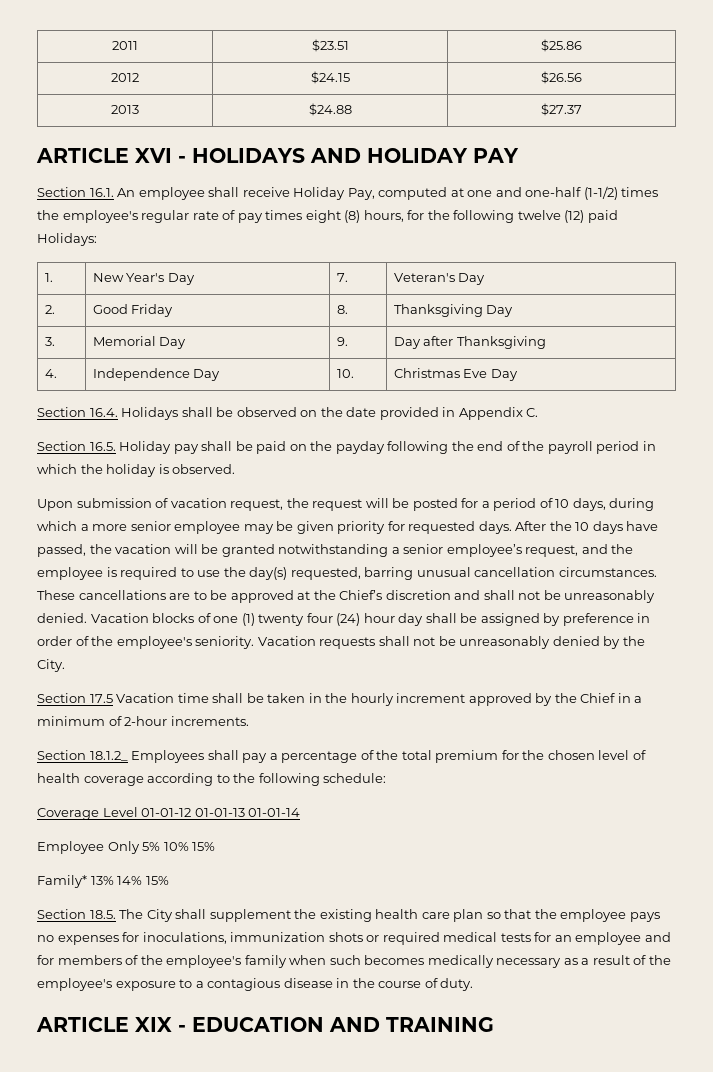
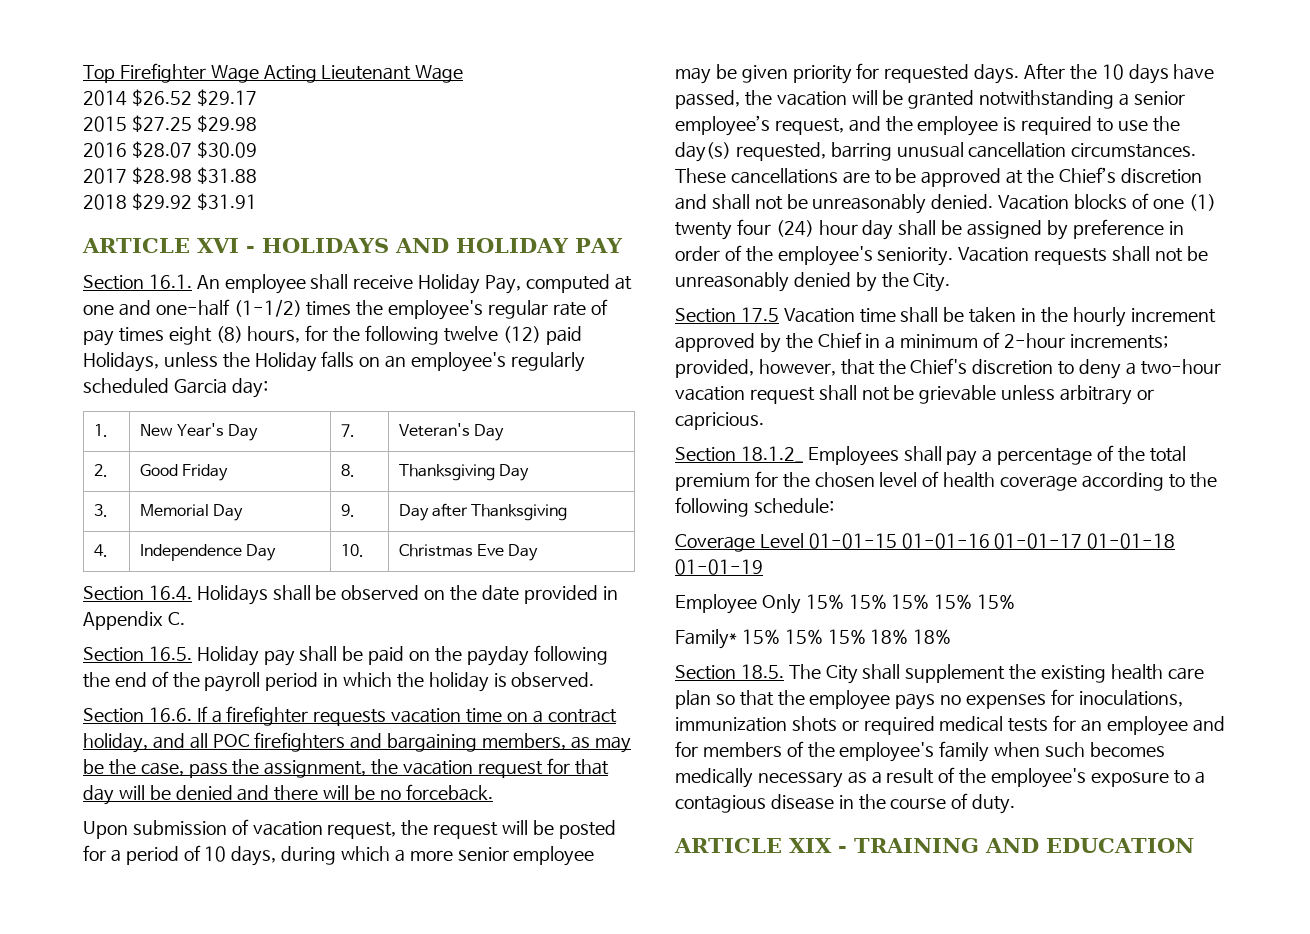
[112,41,138,50] [311,39,349,52] [541,39,582,52] [111,73,139,82] [310,71,350,84] [541,71,582,84] [111,105,139,114] [308,103,352,116] [541,103,582,116] 2011 | $23.51 | $25.86 // 2012 | $24.15 | $26.56 // 2013 | $24.88 | $27.37 -> [83,63,464,83] [83,89,257,106] [83,115,257,132] [83,141,257,158] [83,167,257,184] [83,193,257,210] Top Firefighter Wage Acting Lieutenant Wage // 2014 $26.52 $29.17 // 2015 $27.25 $29.98 // 2016 $28.07 $30.09 // 2017 $28.98 $31.88 // 2018 $29.92 $31.91
[37,233,97,246] Holidays: -> [83,351,585,372] [83,378,268,398] Holidays, unless the Holiday falls on an employee's regularly scheduled Garcia day:
(236, 469) none -> [83,706,617,726] [83,732,631,753] [83,758,609,778] [83,784,493,805] // Section 16.6. If a firefighter requests vacation time on a contract holiday, and all POC firefighters and bargaining members, as may be the case, pass the assignment, the vacation request for that day will be denied and there will be no forceback.
[170,716,249,726] increments. -> [1069,334,1168,349] [675,358,1221,379] [675,385,1154,405] [675,412,764,430] increments; provided, however, that the Chief's discretion to deny a two-hour vacation request shall not be grievable unless arbitrary or capricious.
[141,808,301,817] [37,841,189,854] 01-01-12 01-01-13 01-01-14 // Employee Only 5% 10% -> [808,533,1176,549] [675,559,763,575] [675,594,973,614] 01-01-15 01-01-16 01-01-17 01-01-18 01-01-19 // Employee Only 15% 15% 15% 15%
[90,876,169,885] 13% 14% 15% -> [741,629,952,644] 15% 15% 15% 18% 18%
[192,1017,494,1032] EDUCATION AND TRAINING -> [854,838,1194,853] TRAINING AND EDUCATION

